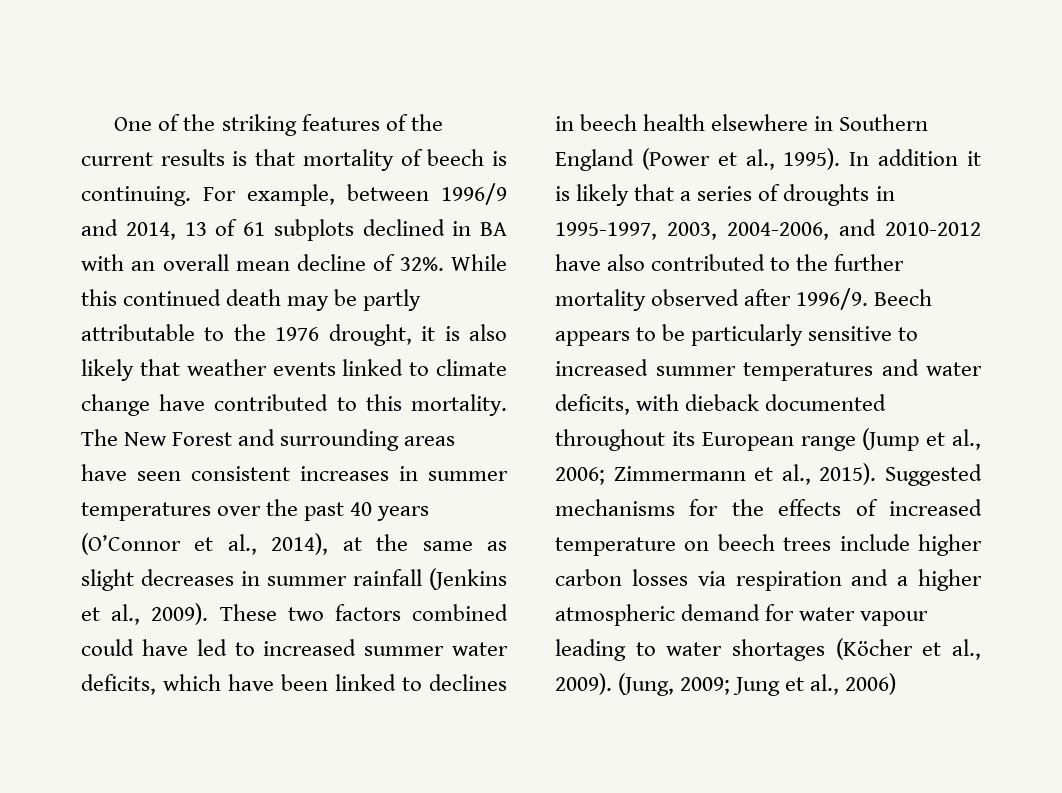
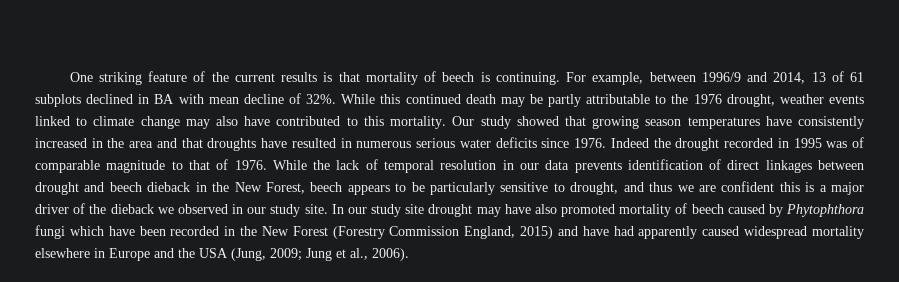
[158,114,380,136] of the striking features -> [99,71,188,85] striking feature
[131,254,229,271] an overall -> (204, 99) none
[421,324,507,341] [81,359,180,381] it is also likely that -> (775, 100) none
(150, 405) none -> [185,116,239,129] may also
[81,429,456,451] [81,464,508,481] [81,499,430,521] [81,533,507,555] [81,568,507,591] [81,603,508,625] [81,639,508,656] [81,674,507,695] [555,114,929,131] [555,148,981,171] [555,184,895,206] [555,219,981,240] [555,254,905,271] [555,288,933,311] The New Forest and surrounding areas have seen consistent increases in summer temperatures over the past 40 years (O’Connor et al., 2014), at the same as slight decreases in summer rainfall (Jenkins et al., 2009). These two factors combined could have led to increased summer water deficits, which have been linked to declines in beech health elsewhere in Southern England (Power et al., 1995). In addition it is likely that a series of droughts in 1995-1997, 2003, 2004-2006, and 2010-2012 have also contributed to the further mortality observed after 1996/9. Beech -> [452,116,865,129] [35,137,865,151] [35,159,864,173] [35,182,343,195] Our study showed that growing season temperatures have consistently increased in the area and that droughts have resulted in numerous serious water deficits since 1976. Indeed the drought recorded in 1995 was of comparable magnitude to that of 1976. While the lack of temporal resolution in our data prevents identification of direct linkages between drought and beech dieback in the New Forest, beech
[555,359,982,381] [555,394,887,415] [555,428,981,451] [555,463,982,486] [555,499,982,516] [555,534,982,556] [555,569,982,591] [555,604,929,626] [555,638,981,661] [555,673,612,695] increased summer temperatures and water deficits, with dieback documented throughout its European range (Jump et al., 2006; Zimmermann et al., 2015). Suggested mechanisms for the effects of increased temperature on beech trees include higher carbon losses via respiration and a higher atmospheric demand for water vapour leading to water shortages (Köcher et al., 2009). -> [570,181,864,195] [35,203,864,217] [35,225,865,239] [35,248,228,261] drought, and thus we are confident this is a major driver of the dieback we observed in our study site. In our study site drought may have also promoted mortality of beech caused by Phytophthora fungi which have been recorded in the New Forest (Forestry Commission England, 2015) and have had apparently caused widespread mortality elsewhere in Europe and the USA
[845,673,897,695] 2006) -> [372,248,409,261] 2006).

